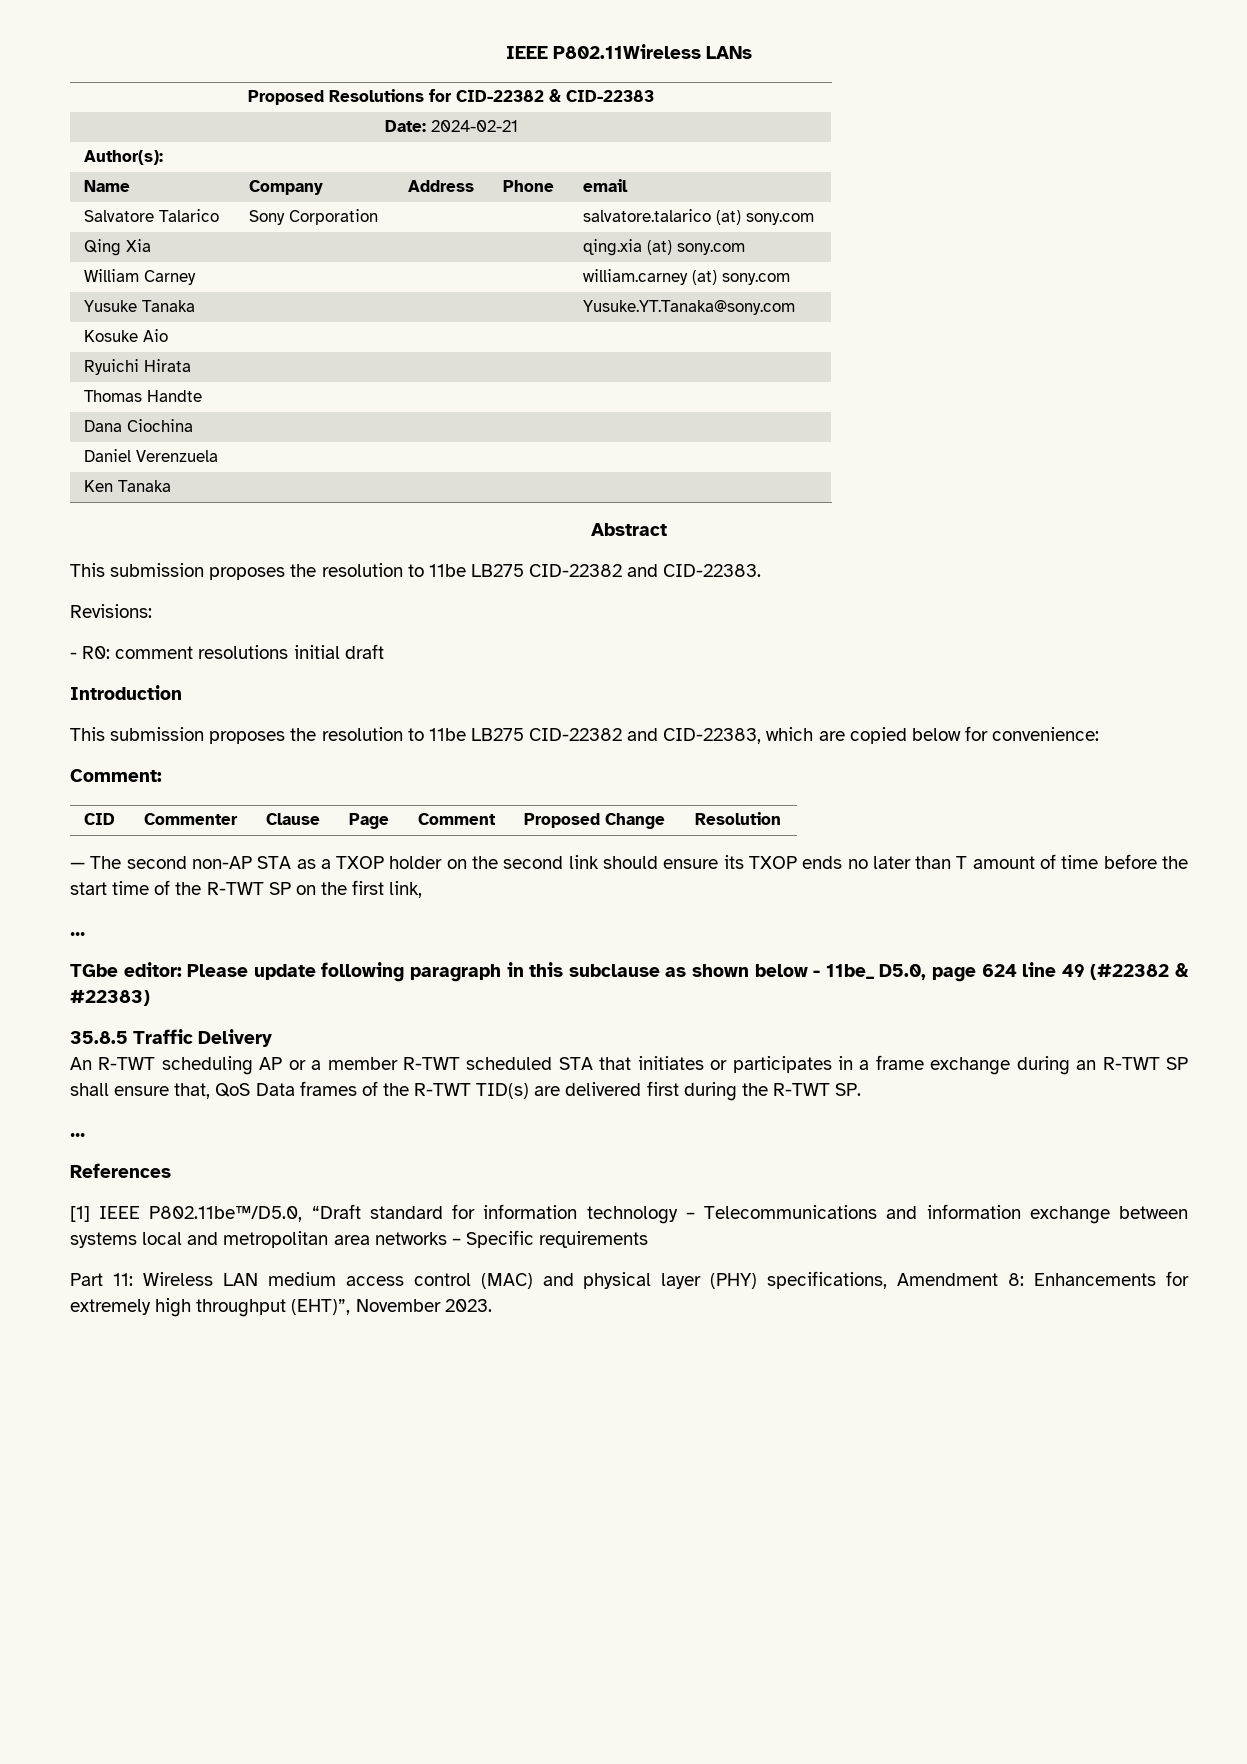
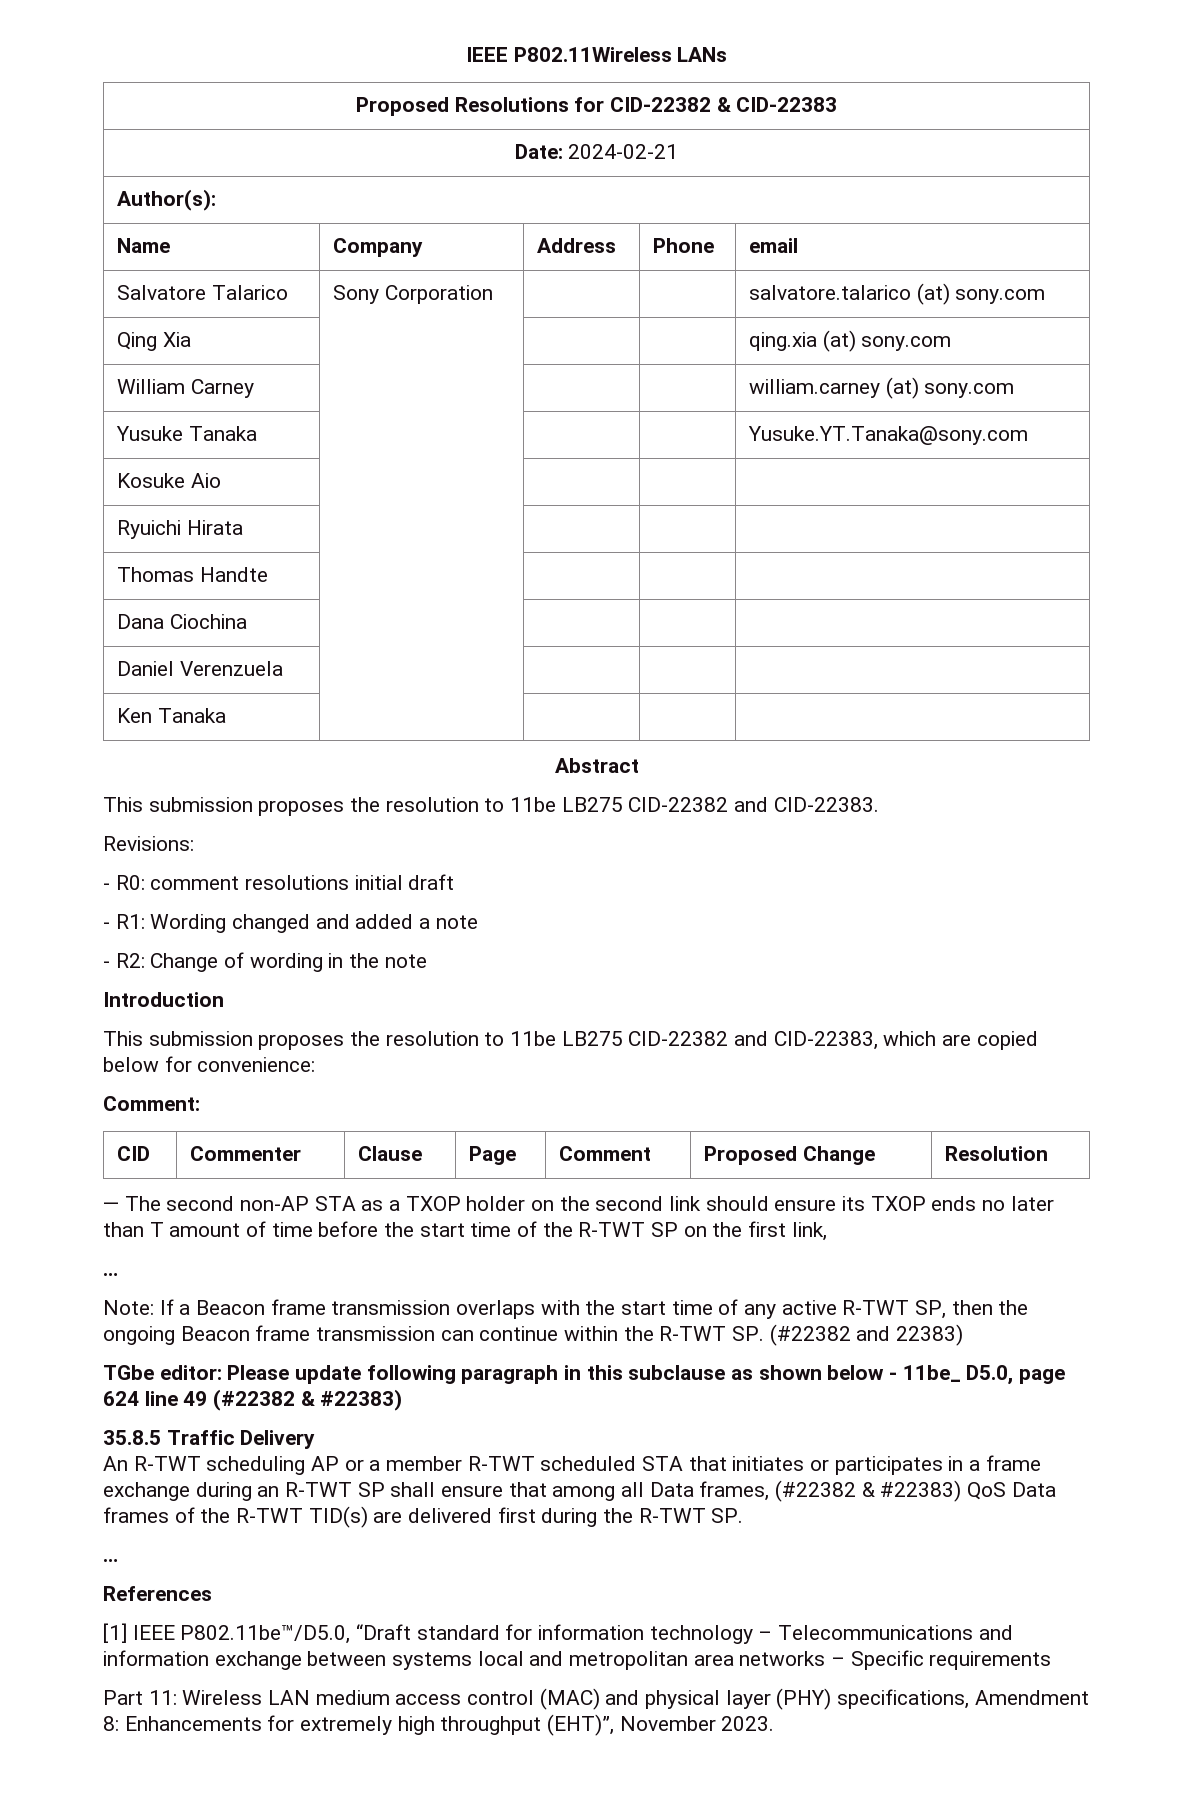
(384, 651) none -> [103,914,478,933] [103,952,427,972] // - R1: Wording changed and added a note // - R2: Change of wording in the note
(85, 934) none -> [103,1299,1029,1319] [103,1324,964,1346] // Note: If a Beacon frame transmission overlaps with the start time of any active R-TWT SP, then the ongoing Beacon frame transmission can continue within the R-TWT SP. (#22382 and 22383)
[174,1083,211,1099] that, -> [508,1480,962,1502] that among all Data frames, (#22382 & #22383)

